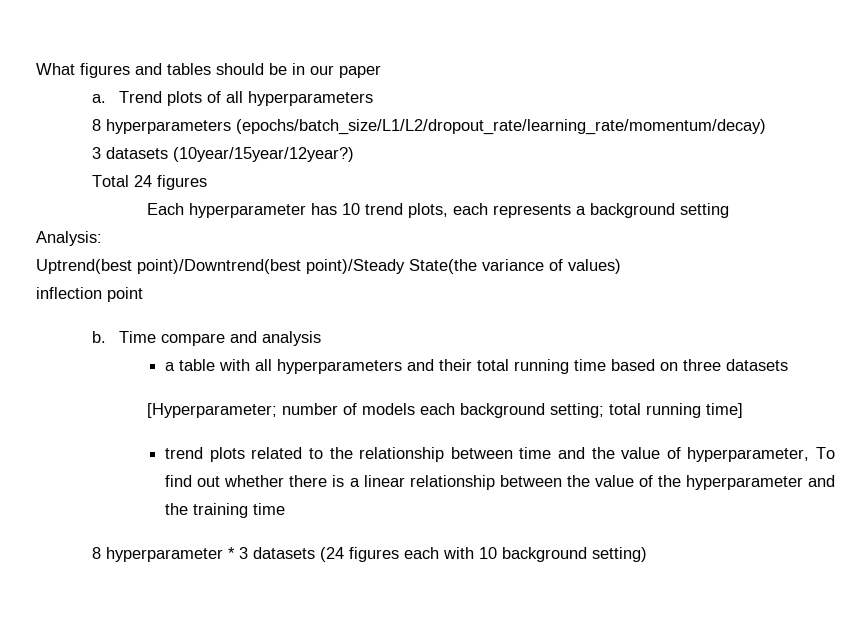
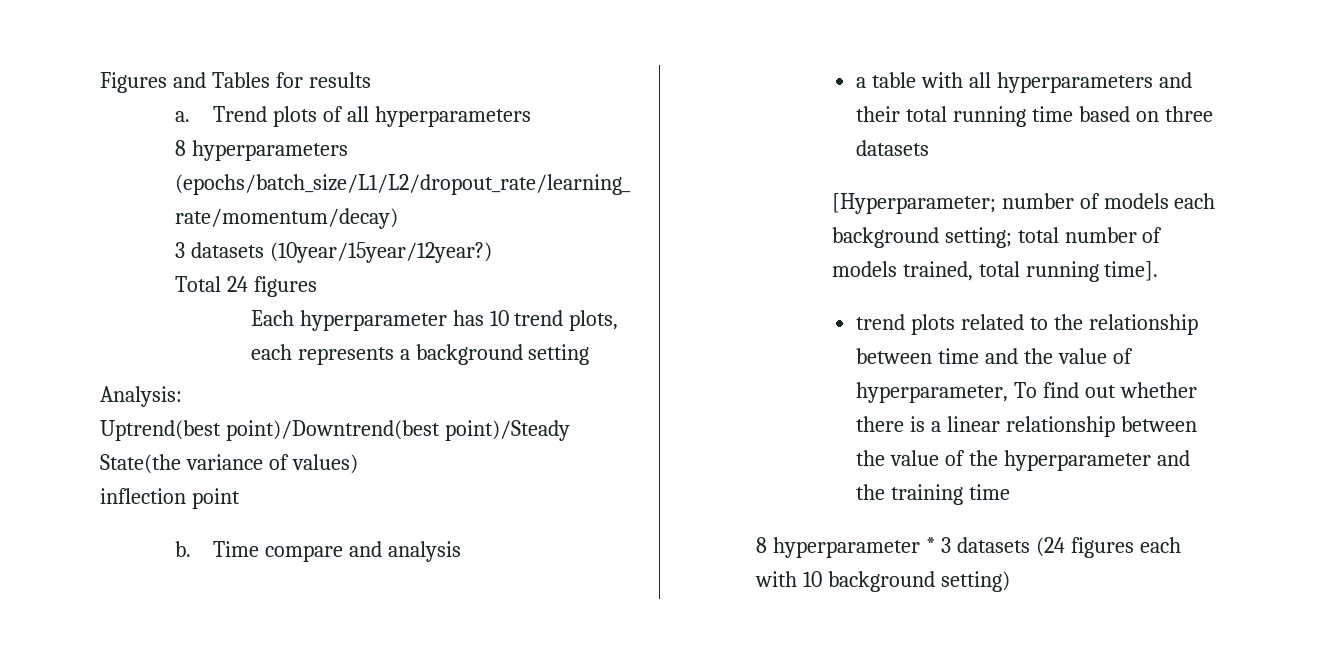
[36,63,381,78] What figures and tables should be in our paper -> [100,72,371,93] Figures and Tables for results
[646,403,744,418] running time] -> [1064,227,1163,243] [831,261,1159,282] number of models trained, total running time].

